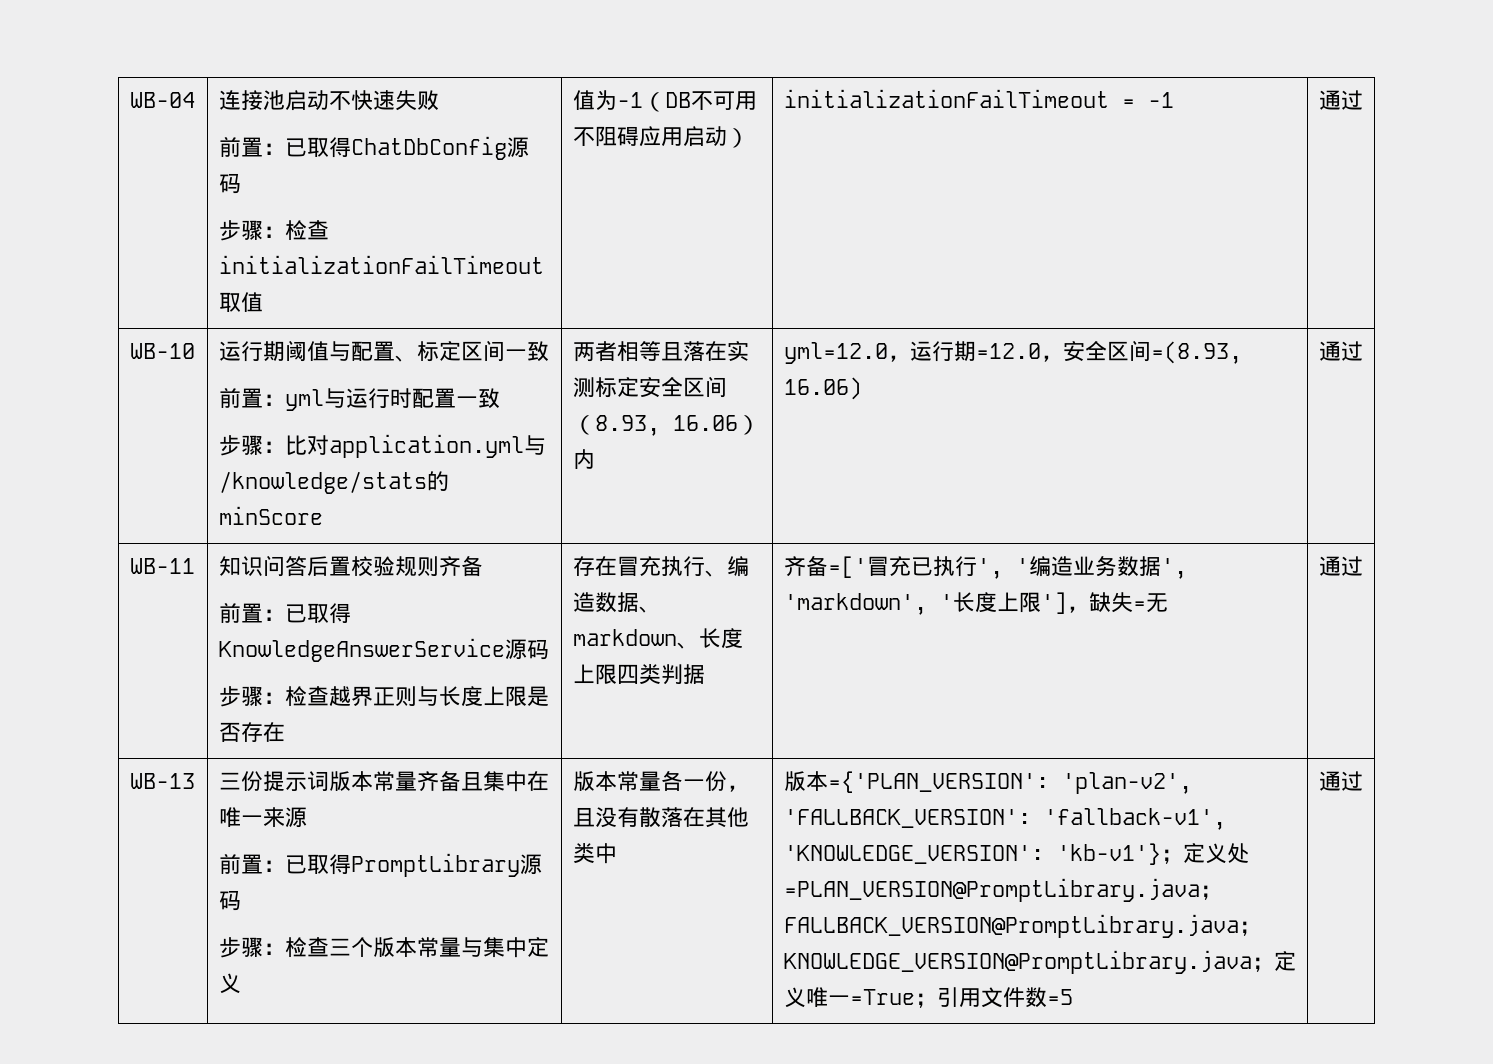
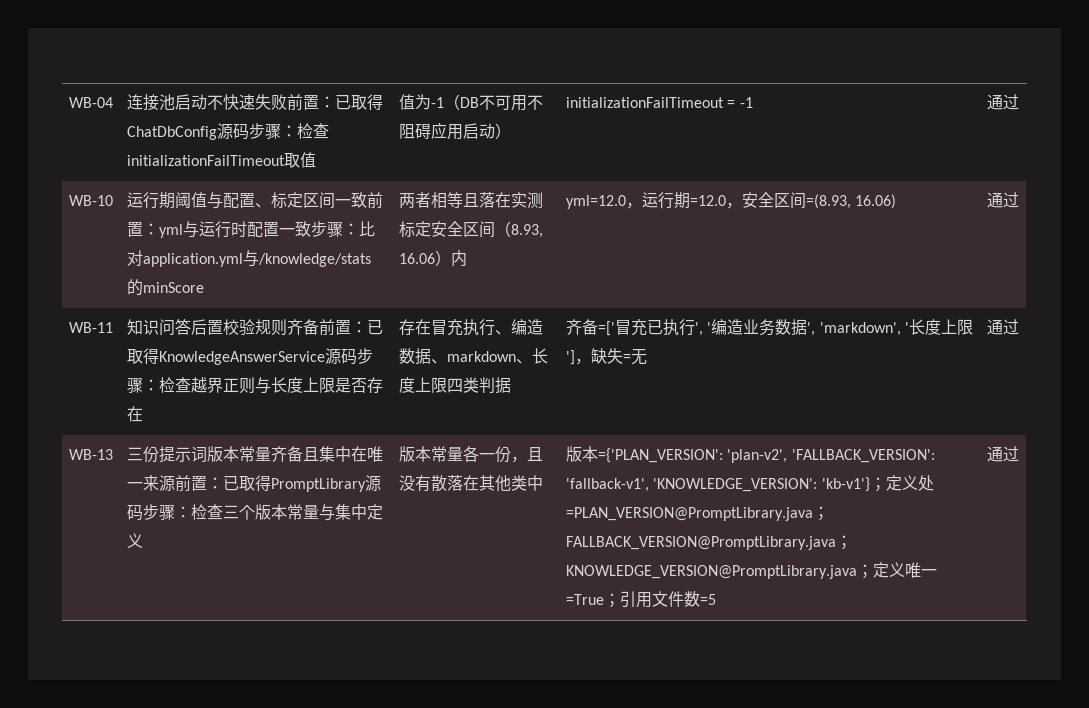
(439, 100) // -> (287, 102) none
(241, 183) // -> (249, 131) none
(549, 351) // -> (367, 200) none
(500, 398) // -> (311, 229) none
(483, 566) // -> (319, 327) none
(549, 649) // -> (357, 356) none
(307, 817) // -> (175, 483) none
(241, 900) // -> (143, 512) none

